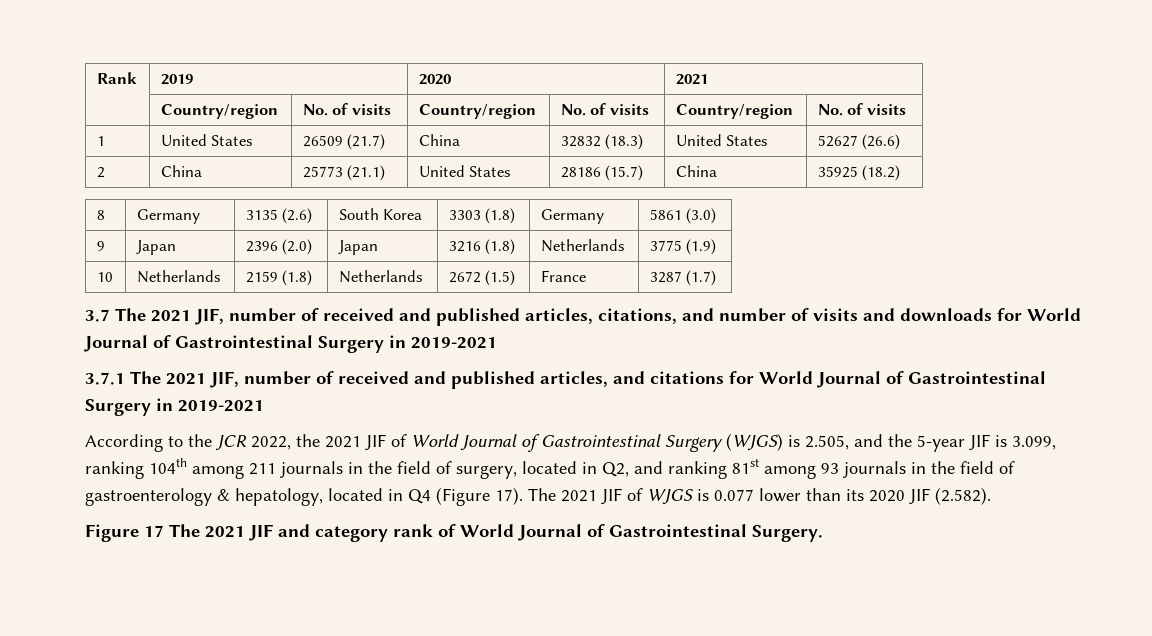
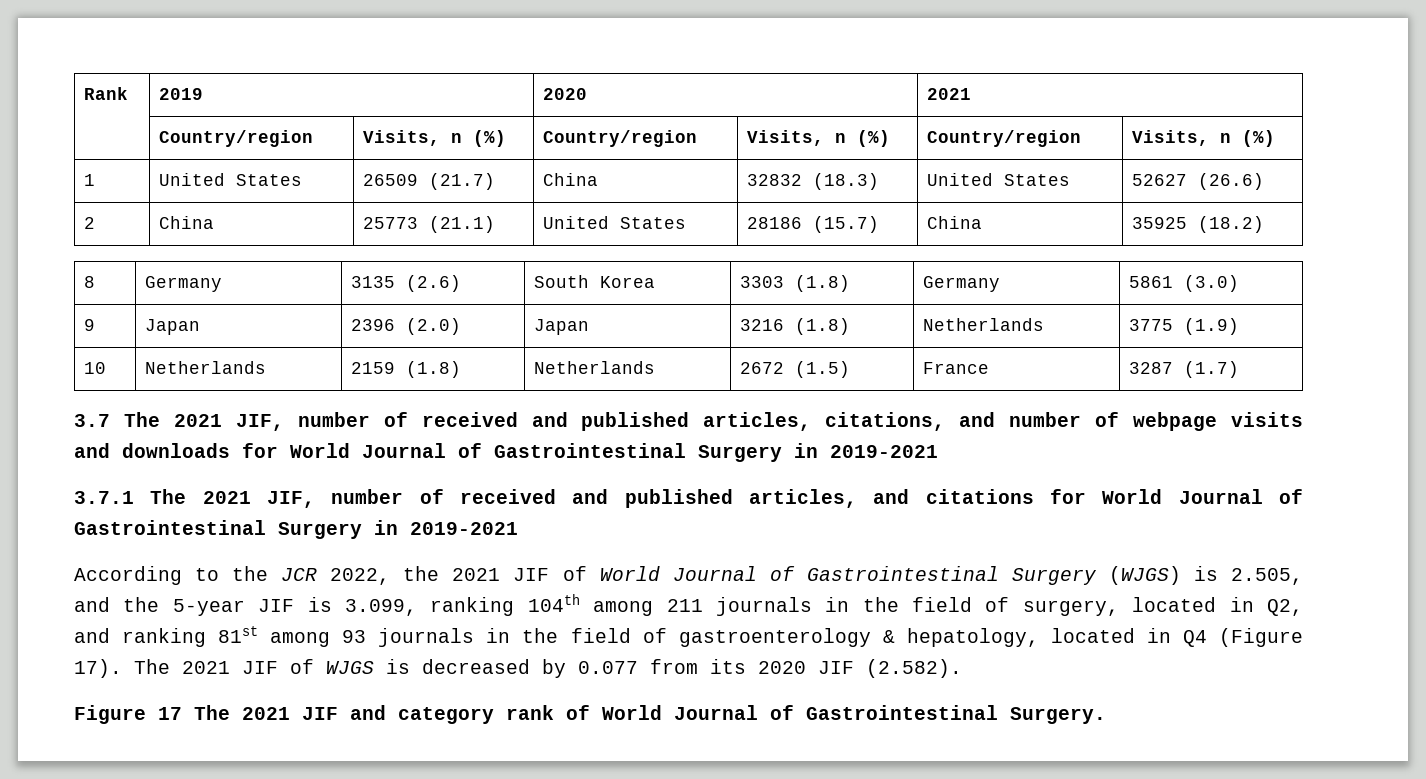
[302,103,391,116] [418,104,536,119] [560,103,649,116] [675,104,793,119] [817,103,906,116] No. of visits | Country/region | No. of visits | Country/region | No. of visits -> [362,130,506,147] [542,130,697,147] [746,130,890,147] [926,130,1081,147] [1131,130,1275,147] Visits, n (%) | Country/region | Visits, n (%) | Country/region | Visits, n (%)
(809, 314) none -> [1133,412,1218,431] webpage
[714,488,841,502] 0.077 lower than -> [422,659,698,678] decreased by 0.077 from

